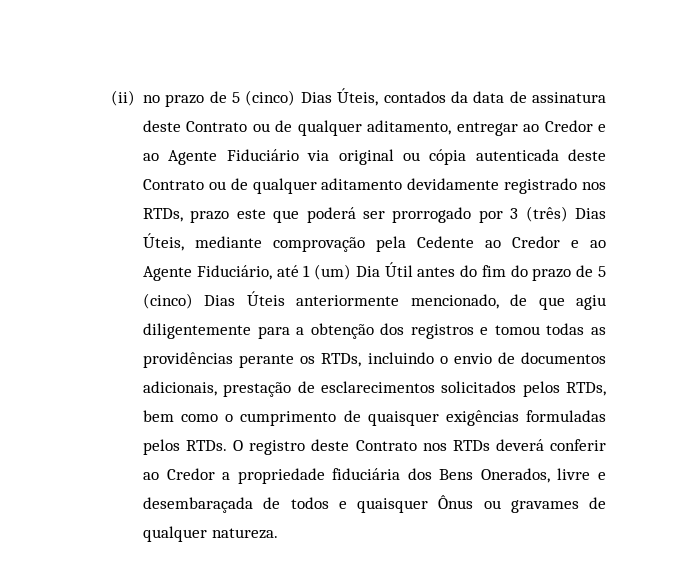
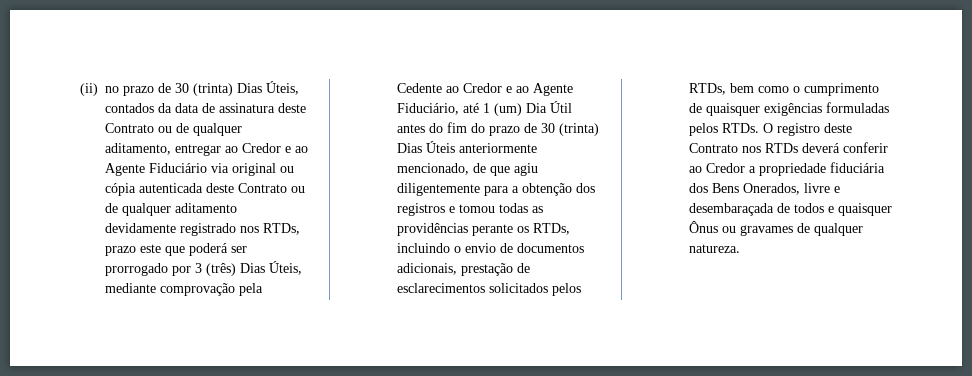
[232,90,296,106] 5 (cinco) -> [175,83,234,96] 30 (trinta)
[598,266,607,277] [143,293,194,309] 5 (cinco) -> [541,123,600,136] 30 (trinta)

